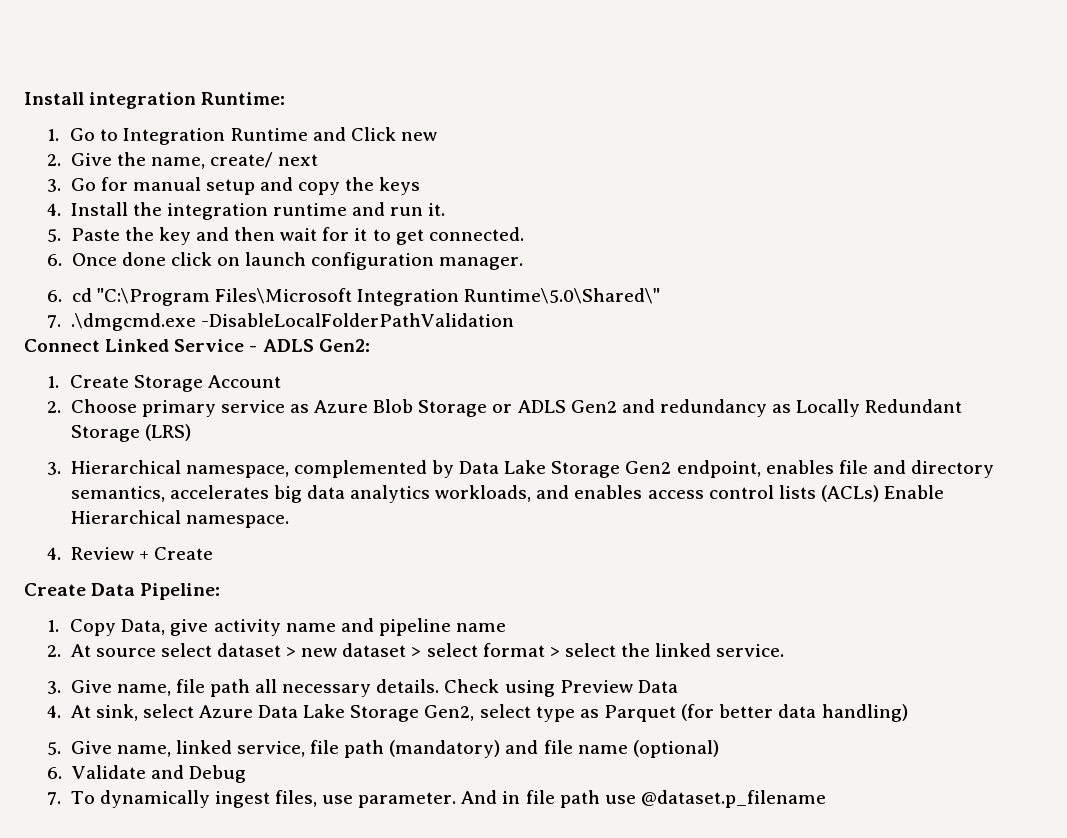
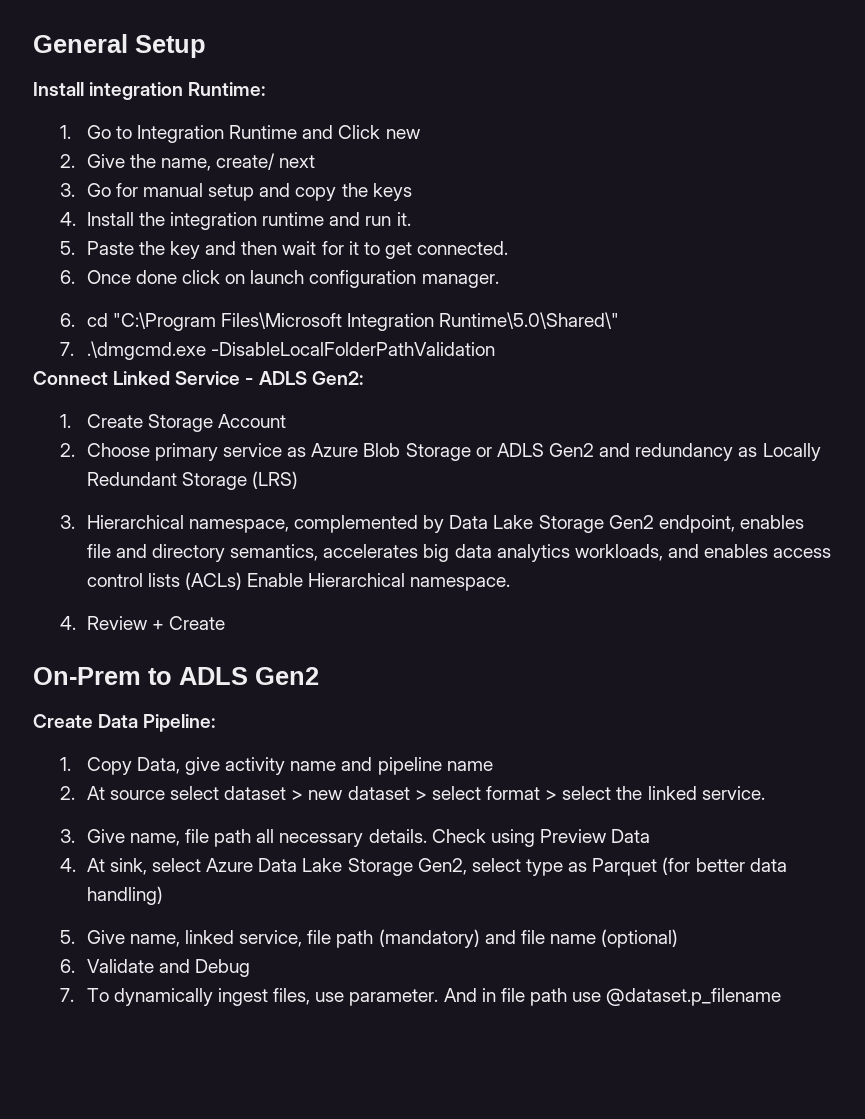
(24, 98) none -> [33,34,206,58] General Setup //
(213, 553) none -> [33,667,319,685] // On-Prem to ADLS Gen2

